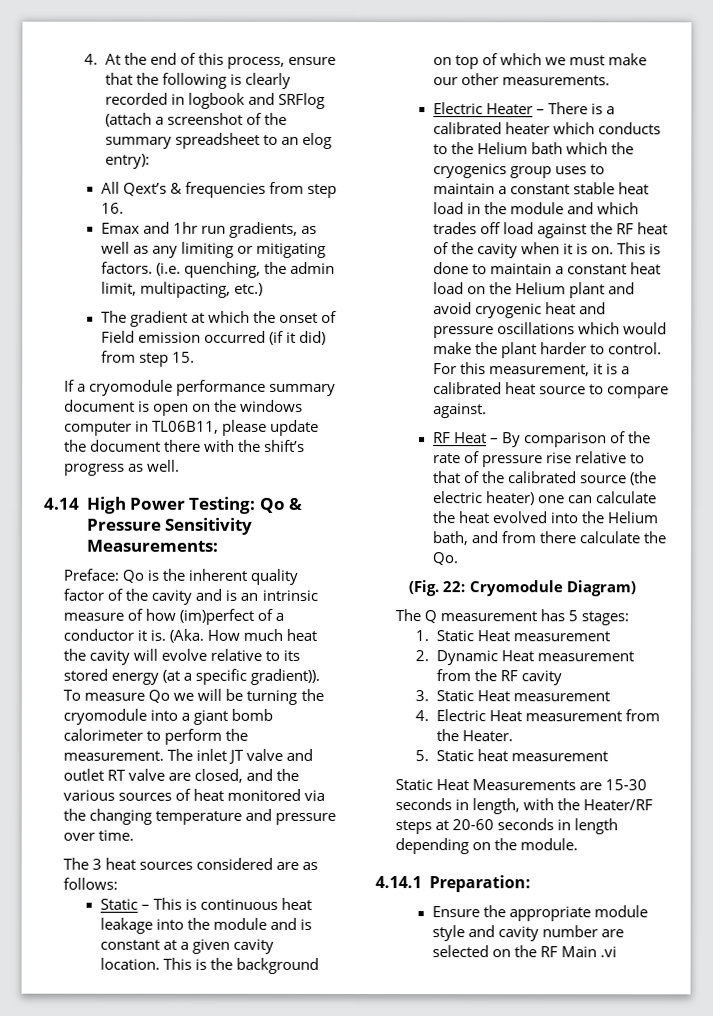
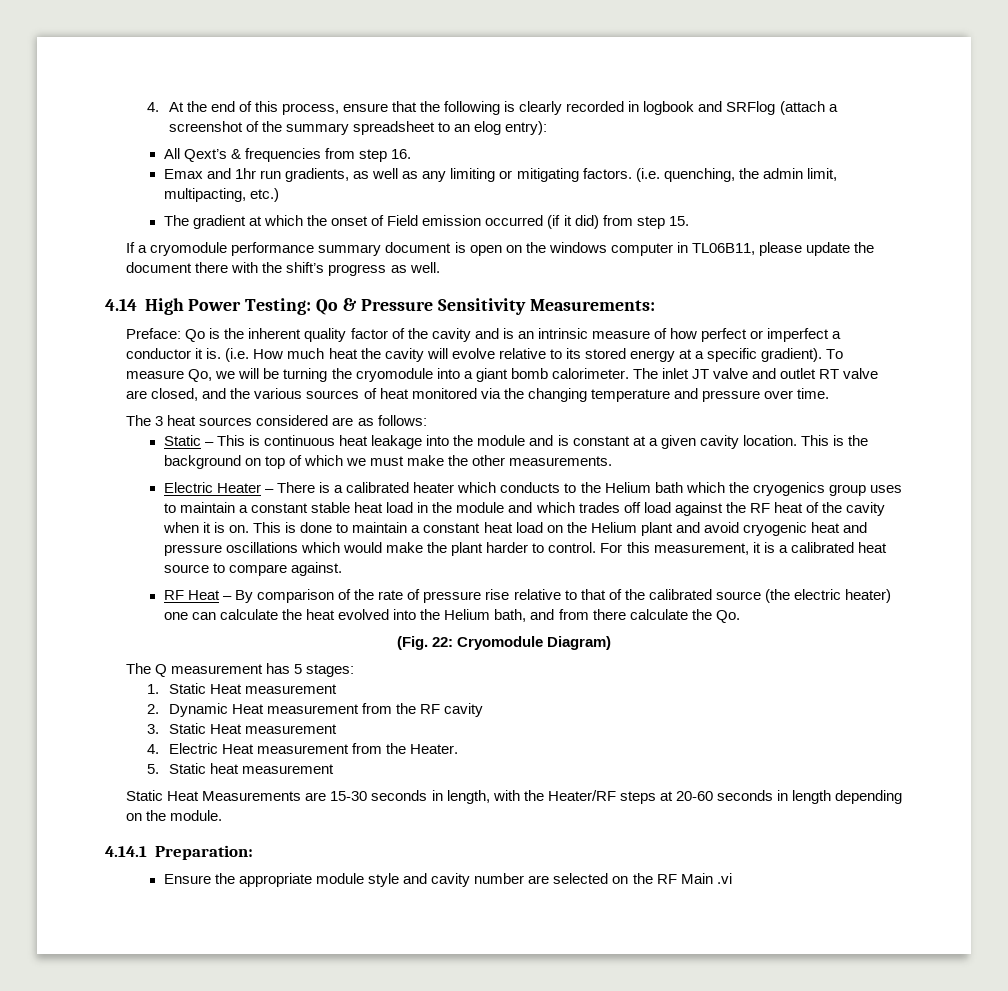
[179,608,274,625] (im)perfect of -> [701,328,830,342] perfect or imperfect
[169,628,205,643] (Aka. -> [225,348,250,362] (i.e.
[162,669,181,683] (at -> [679,349,693,359] at
[250,668,321,685] gradient)). -> [761,348,823,362] gradient).
[148,689,171,703] Qo -> [188,369,213,382] Qo,
[63,728,249,745] [63,750,165,761] calorimeter to perform the measurement. -> [551,368,629,379] calorimeter.
[432,77,458,86] our -> [448,455,469,466] the

